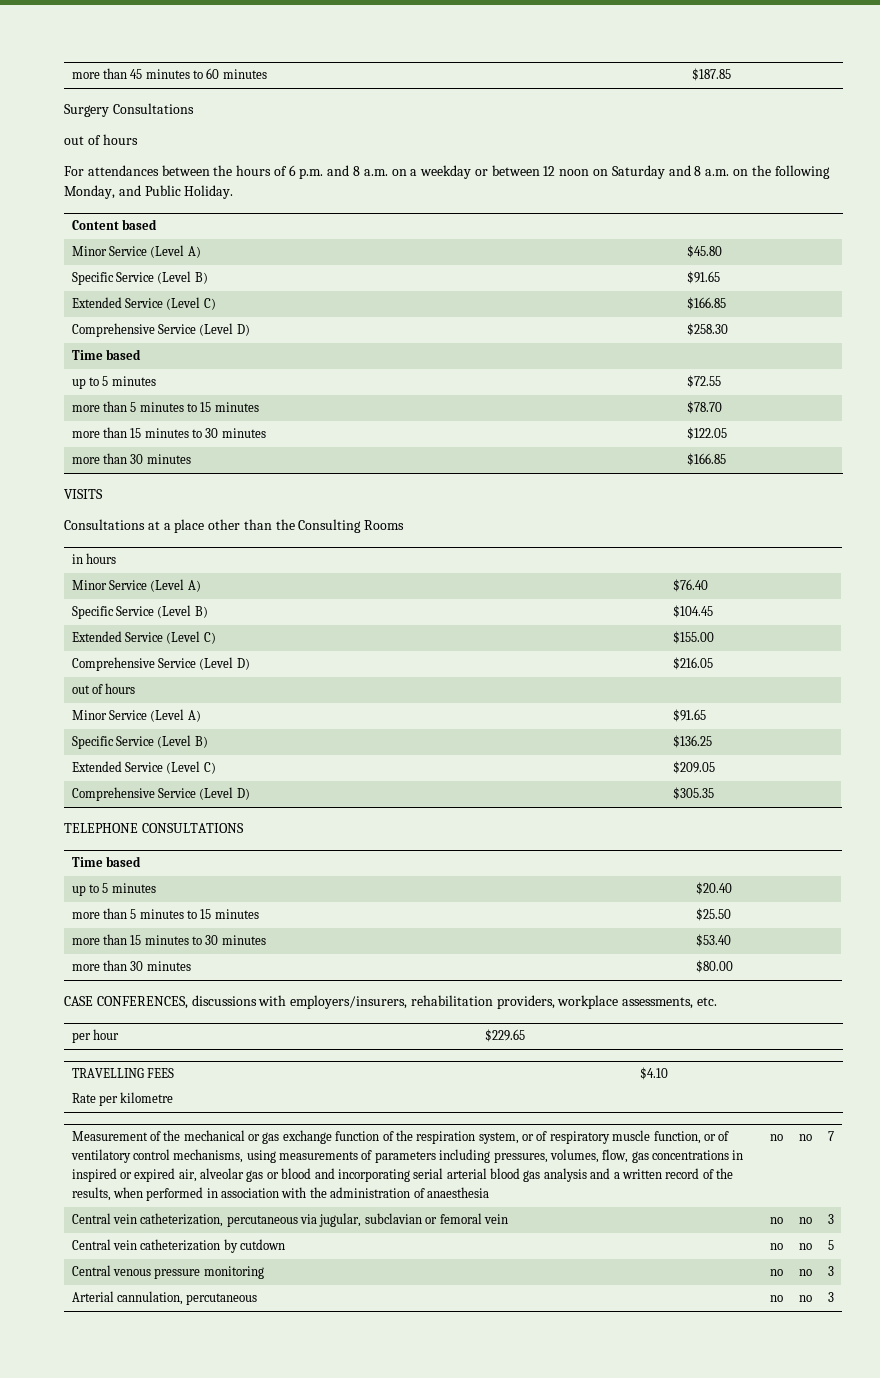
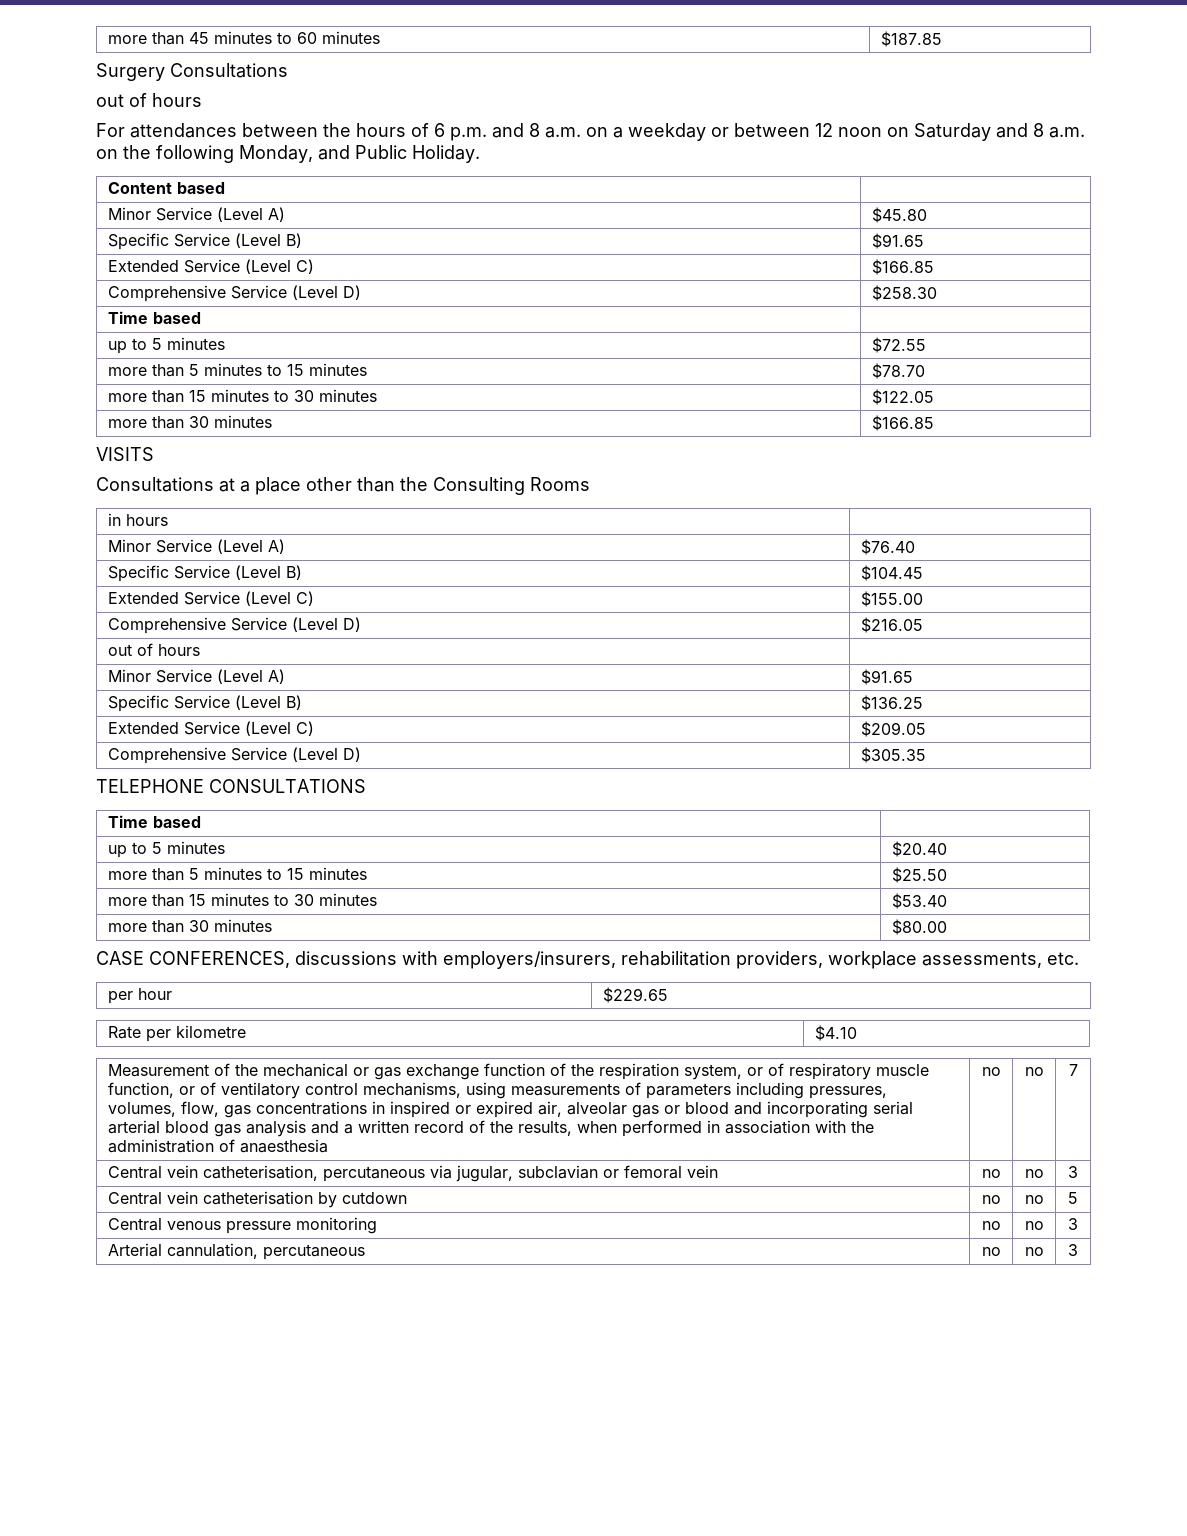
[71,1068,174,1078] TRAVELLING FEES // -> (668, 995) none
[140,1213,224,1227] catheterization, -> [202,1165,318,1181] catheterisation,
[140,1239,221,1251] catheterization -> [202,1191,313,1205] catheterisation

